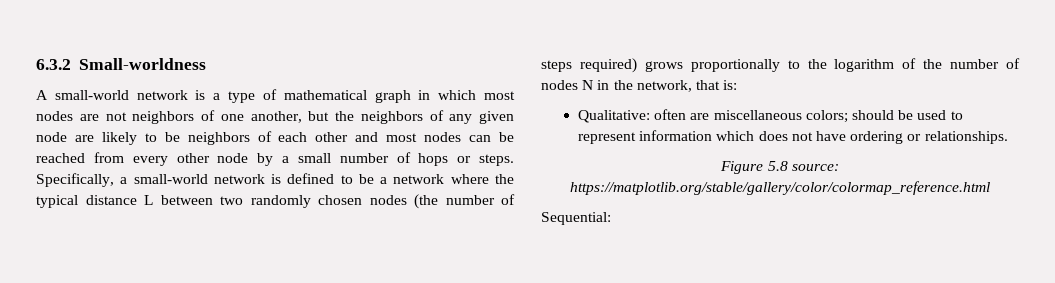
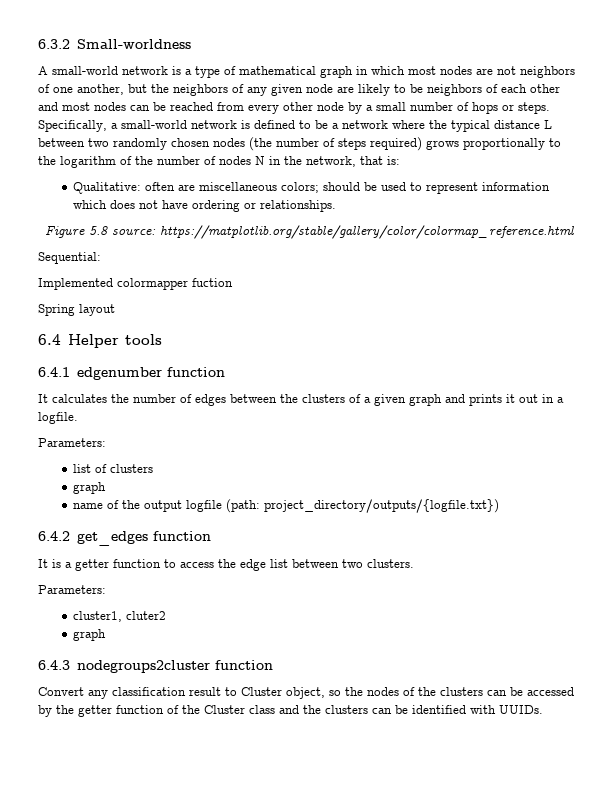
(611, 218) none -> [38,278,233,290] [38,304,115,316] [38,334,162,348] [38,367,225,380] [38,394,564,406] [38,412,78,424] [38,438,106,447] [73,464,154,473] [73,482,107,494] [73,499,500,513] [38,531,211,546] [38,559,414,571] [38,585,106,594] [73,611,167,622] [73,629,107,641] [38,660,273,673] [38,687,574,699] [38,705,543,717] // Implemented colormapper fuction // Spring layout // 6.4 Helper tools // 6.4.1 edgenumber function // It calculates the number of edges between the clusters of a given graph and prints it out in a logfile. // Parameters: // list of clusters // graph // name of the output logfile (path: project_directory/outputs/{logfile.txt}) // 6.4.2 get_edges function // It is a getter function to access the edge list between two clusters. // Parameters: // cluster1, cluter2 // graph // 6.4.3 nodegroups2cluster function // Convert any classification result to Cluster object, so the nodes of the clusters can be accessed by the getter function of the Cluster class and the clusters can be identified with UUIDs.

